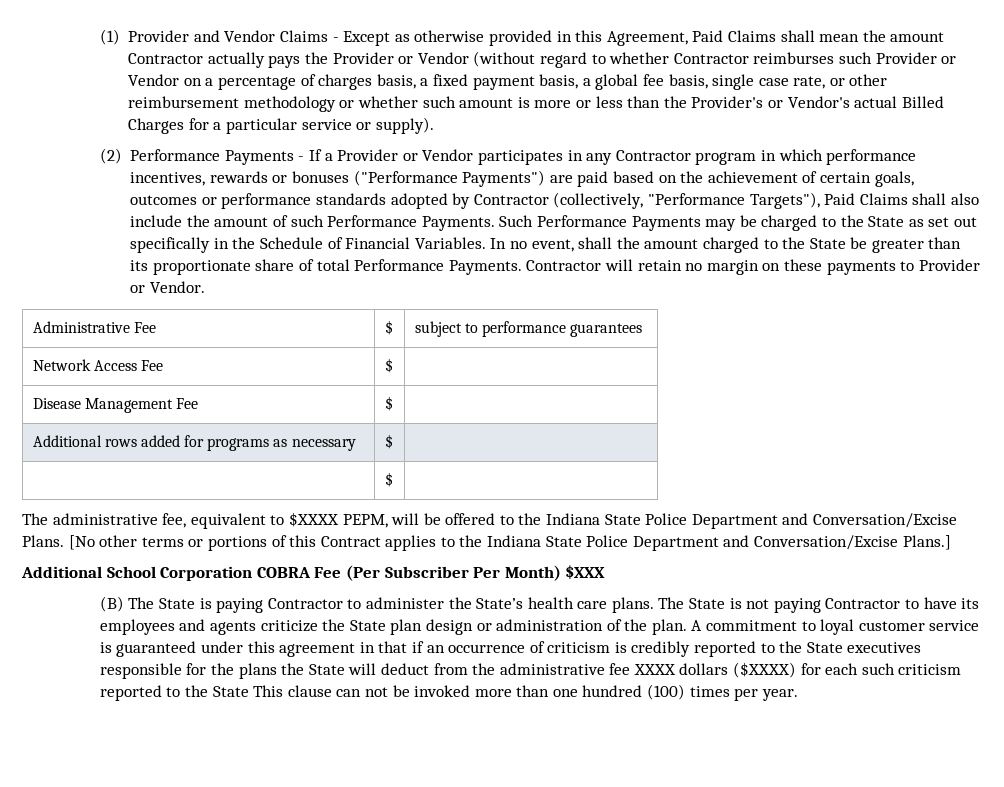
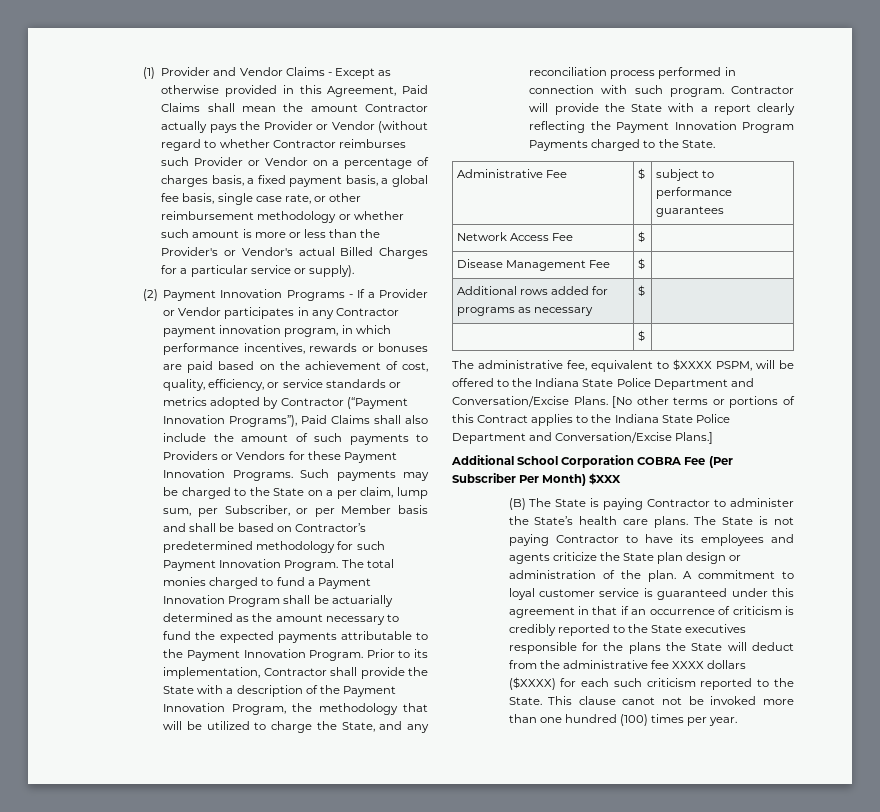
[130,149,294,165] Performance Payments -> [163,289,345,301] Payment Innovation Programs
[695,152,757,165] program -> [163,325,339,337] payment innovation program,
[353,170,546,187] ("Performance Payments") -> (428, 347) none
[819,171,914,187] [130,192,820,209] certain goals, outcomes or performance standards adopted by Contractor (collectively, "Performance Targets"), -> [401,362,428,372] [163,379,401,391] [163,397,408,409] [163,415,298,427] cost, quality, efficiency, or service standards or metrics adopted by Contractor (“Payment Innovation Programs”),
[327,215,701,231] Performance Payments. Such Performance Payments -> [349,434,429,445] [163,451,397,463] [163,469,396,481] payments to Providers or Vendors for these Payment Innovation Programs. Such payments
[908,217,977,227] [130,237,962,253] [130,259,980,275] [130,281,205,293] as set out specifically in the Schedule of Financial Variables. In no event, shall the amount charged to the State be greater than its proportionate share of total Performance Payments. Contractor will retain no margin on these payments to Provider or Vendor. -> [307,487,428,499] [163,505,428,517] [163,523,366,532] [163,541,385,553] [163,559,394,571] [163,577,371,589] [163,595,393,607] [163,613,399,625] [163,631,428,643] [163,649,429,661] [163,667,428,679] [163,685,396,697] [163,703,428,715] [163,721,429,733] [529,67,736,79] [529,85,794,97] [529,103,795,115] [529,121,794,133] [529,139,715,151] on a per claim, lump sum, per Subscriber, or per Member basis and shall be based on Contractor’s predetermined methodology for such Payment Innovation Program. The total monies charged to fund a Payment Innovation Program shall be actuarially determined as the amount necessary to fund the expected payments attributable to the Payment Innovation Program. Prior to its implementation, Contractor shall provide the State with a description of the Payment Innovation Program, the methodology that will be utilized to charge the State, and any reconciliation process performed in connection with such program. Contractor will provide the State with a report clearly reflecting the Payment Innovation Program Payments charged to the State.
[342,514,388,528] PEPM, -> [716,361,752,371] PSPM,
[212,686,249,697] State -> [508,697,542,705] State.
[336,689,362,697] can -> [622,697,656,705] canot

